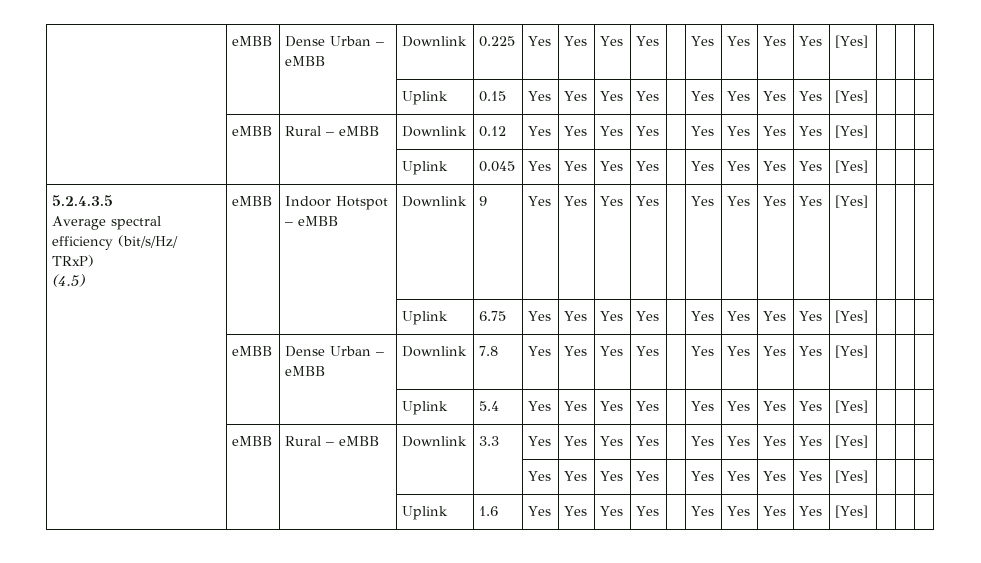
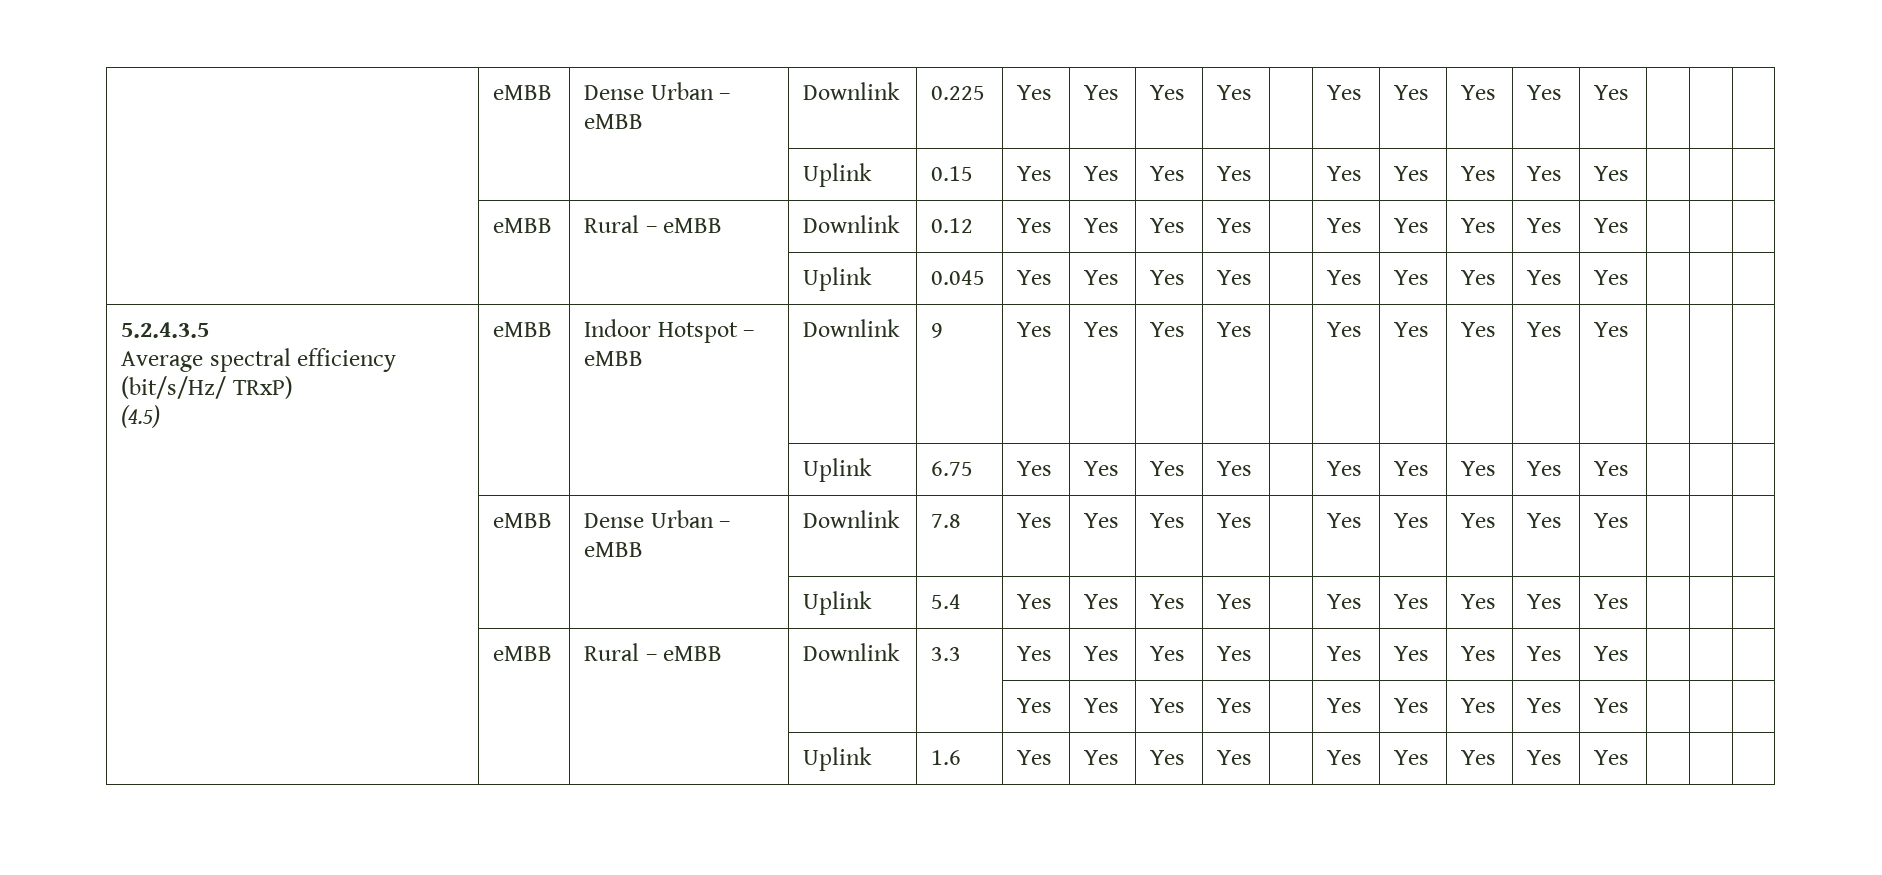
[835,35,869,48] [Yes] -> [1594,85,1630,100] Yes
[835,90,869,103] [Yes] -> [1594,166,1630,181] Yes
[835,125,869,138] [Yes] -> [1594,218,1630,233] Yes
[835,160,869,173] [Yes] -> [1594,270,1630,285] Yes
[835,195,869,208] [Yes] -> [1594,322,1630,337] Yes
[835,310,869,323] [Yes] -> [1594,461,1630,476] Yes
[835,345,869,358] [Yes] -> [1594,513,1630,528] Yes
[835,400,869,413] [Yes] -> [1594,594,1630,609] Yes
[835,435,869,448] [528,471,552,481] [564,471,588,481] [600,471,624,481] [636,471,660,481] [691,471,715,481] [727,471,751,481] [763,471,787,481] [799,471,823,481] [835,470,869,483] [Yes] | | | // | | | | | Yes | Yes | Yes | Yes | | Yes | Yes | Yes | Yes | [Yes] -> [1594,646,1630,661] [1017,698,1053,713] [1084,698,1120,713] [1150,698,1186,713] [1217,698,1253,713] [1327,698,1363,713] [1394,698,1430,713] [1461,698,1497,713] [1527,698,1563,713] [1594,698,1630,713] Yes | | | // | | | | | Yes | Yes | Yes | Yes | | Yes | Yes | Yes | Yes | Yes
[835,505,869,518] [Yes] -> [1594,750,1630,765] Yes

